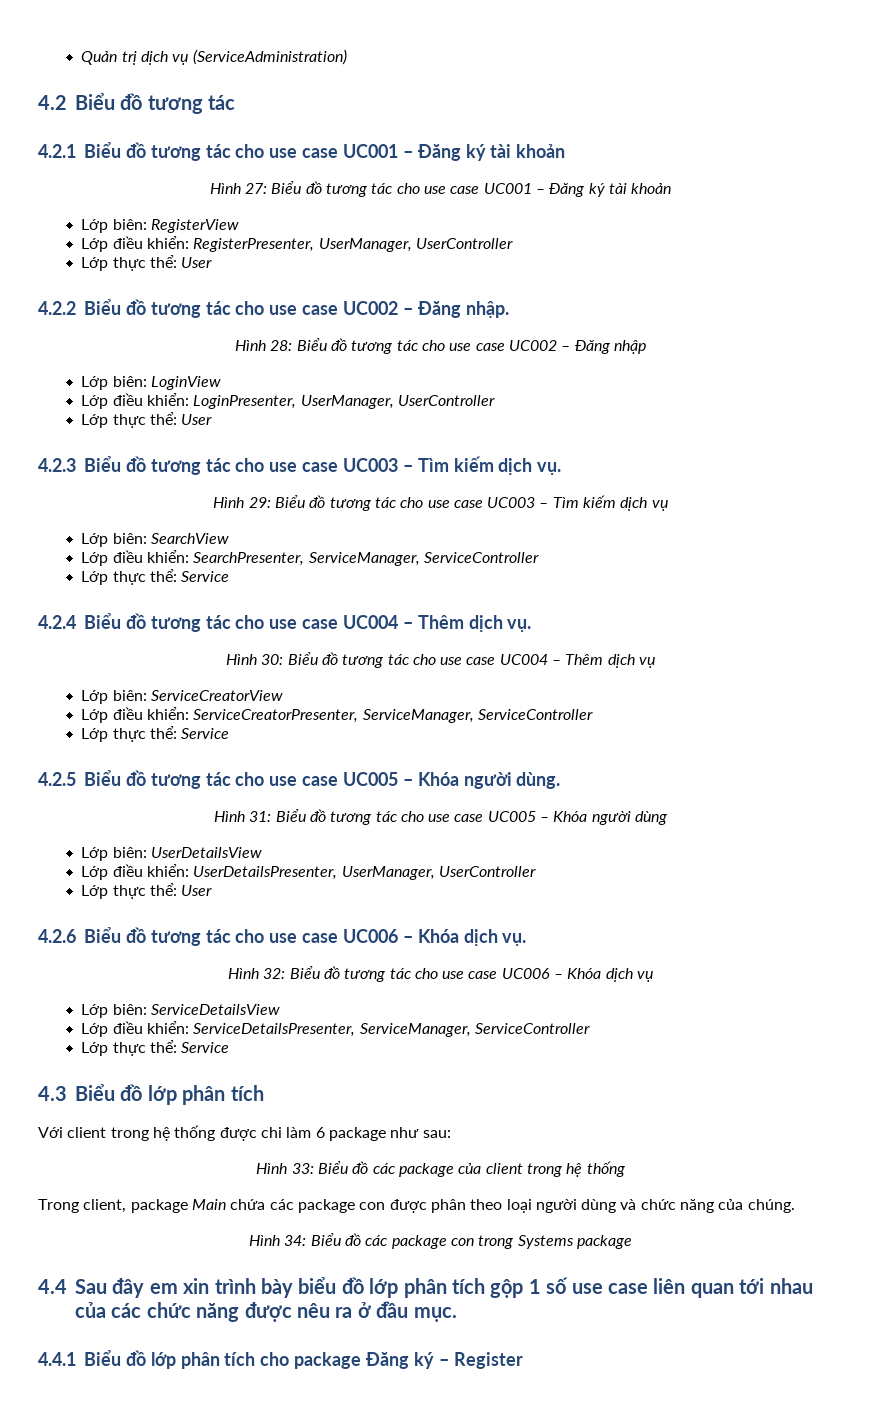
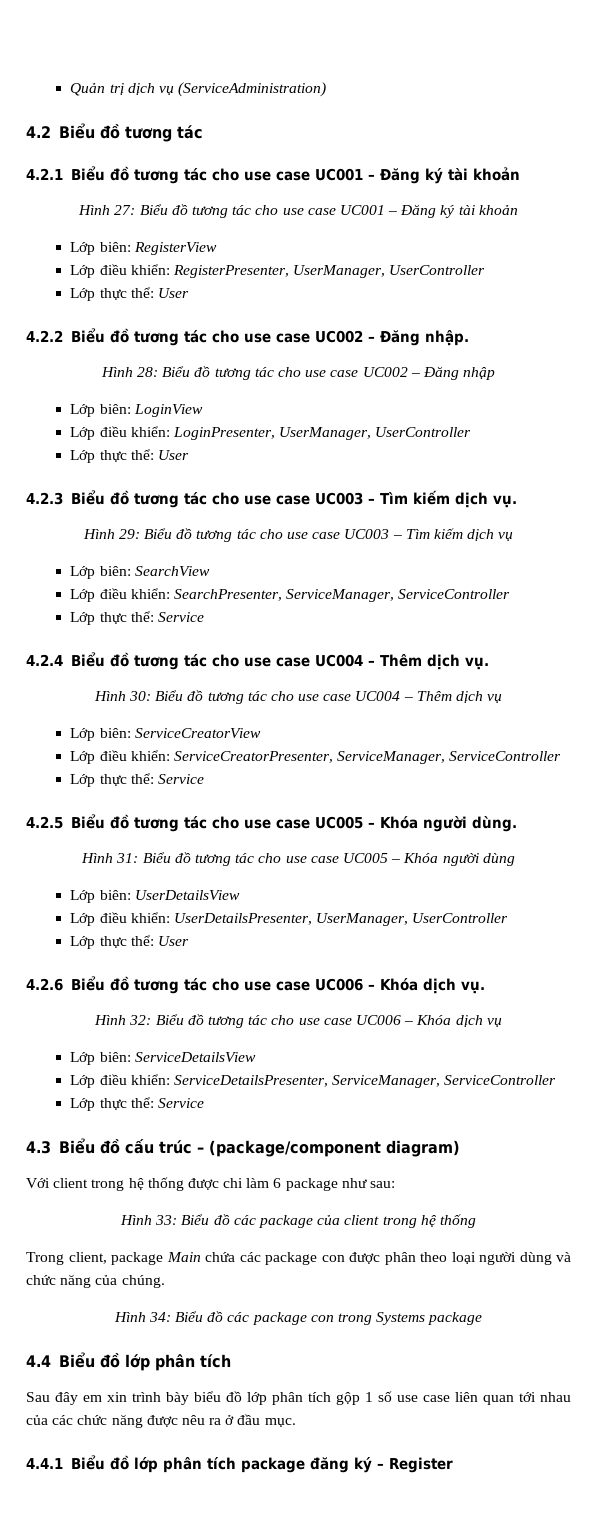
[147,1085,264,1105] lớp phân tích -> [124,1139,460,1157] cấu trúc – (package/component diagram)
(67, 1286) none -> [58,1352,231,1371] Biểu đồ lớp phân tích //
[260,1352,410,1369] cho package Đăng -> [240,1457,349,1473] package đăng

